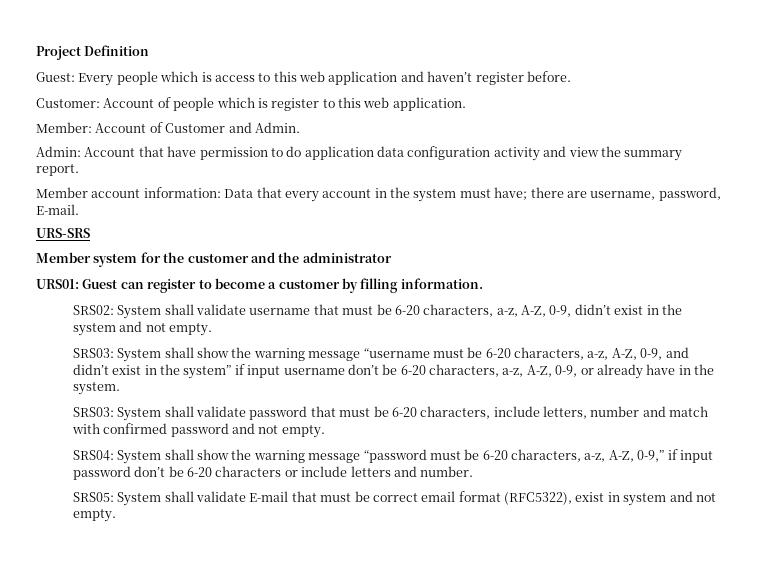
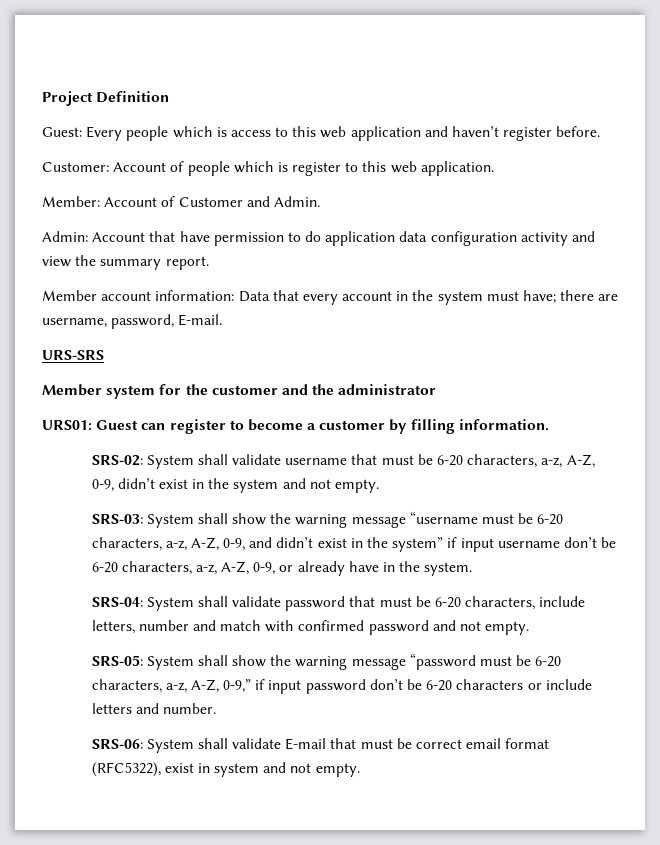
[72,305,114,315] SRS02: -> [91,455,143,466] SRS-02:
[72,348,114,358] SRS03: -> [91,514,143,524] SRS-03:
[72,407,114,417] SRS03: -> [91,597,143,607] SRS-04:
[72,450,114,461] SRS04: -> [91,655,143,666] SRS-05:
[72,492,114,502] SRS05: -> [91,739,143,749] SRS-06:

